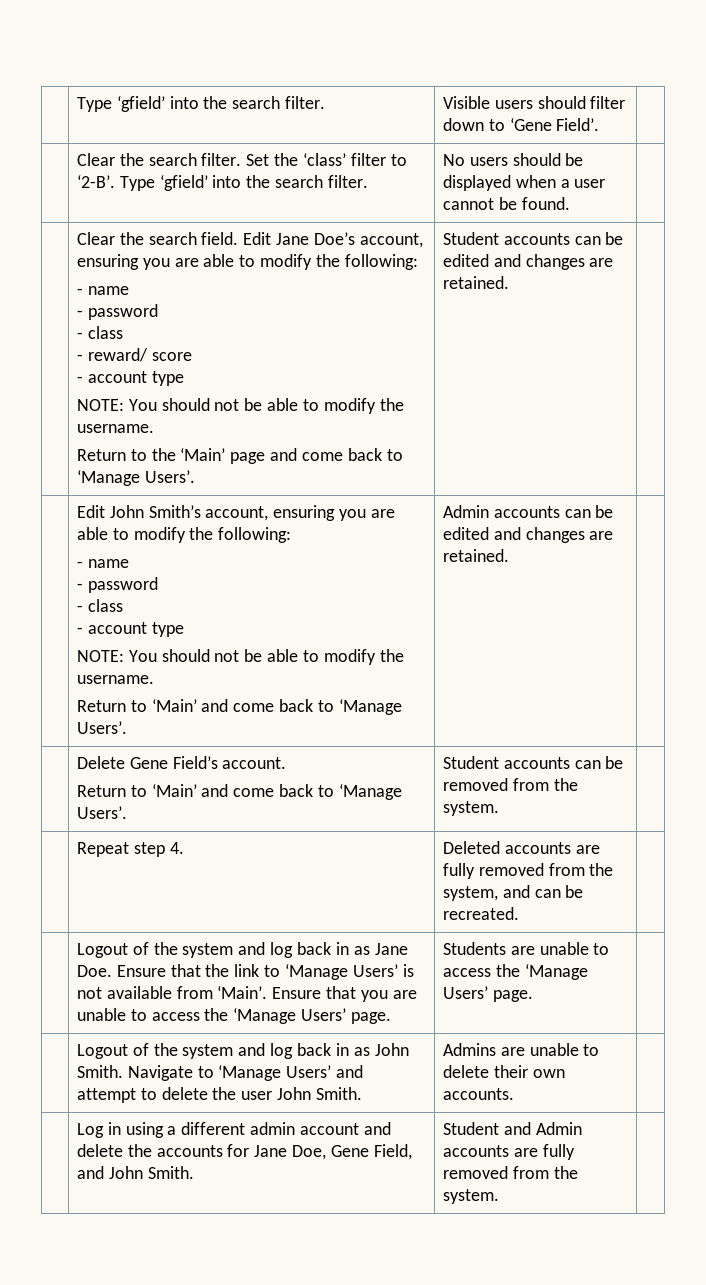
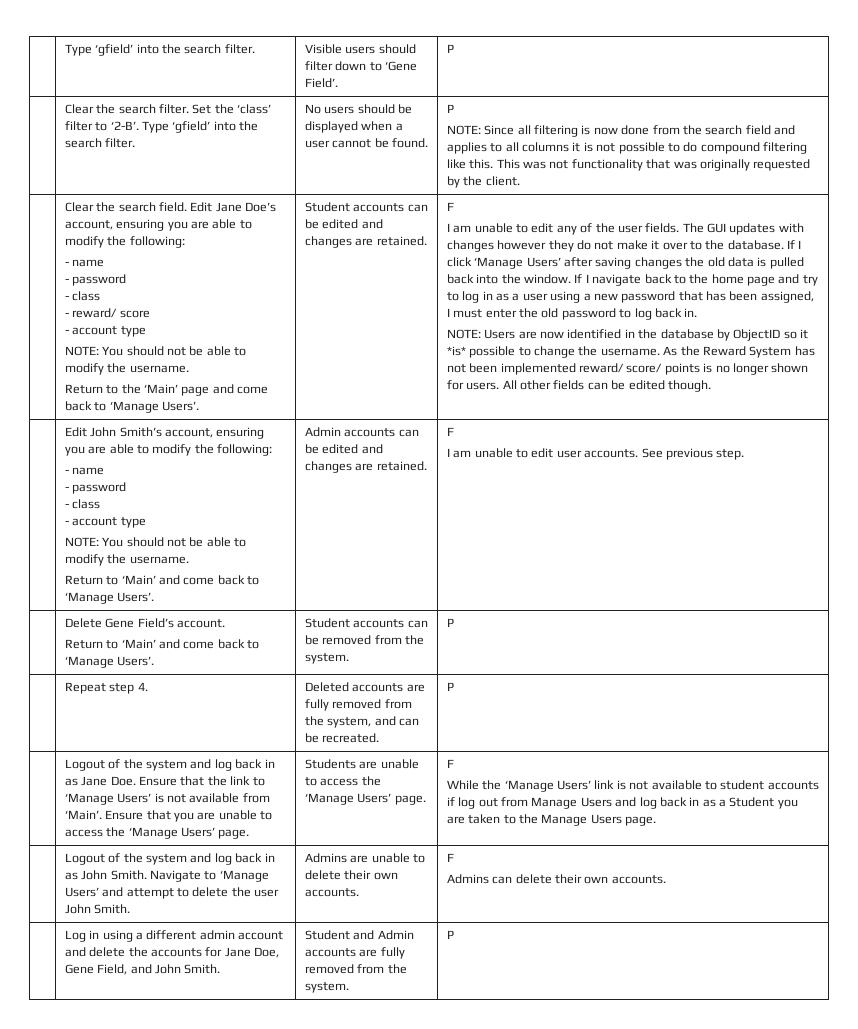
(600, 124) none -> [446,44,454,53] P
(570, 203) none -> [446,104,454,113] [446,125,796,137] [446,142,808,154] [446,159,811,171] [446,176,520,188] P // NOTE: Since all filtering is now done from the search field and applies to all columns it is not possible to do compound filtering like this. This was not functionality that was originally requested by the client.
(509, 282) none -> [446,202,454,211] [446,223,804,235] [446,240,802,252] [446,257,804,269] [446,274,818,286] [446,291,814,303] [446,308,698,320] [446,329,809,341] [446,346,815,358] [446,363,809,375] [446,380,711,392] F // I am unable to edit any of the user fields. The GUI updates with changes however they do not make it over to the database. If I click ‘Manage Users’ after saving changes the old data is pulled back into the window. If I navigate back to the home page and try to log in as a user using a new password that has been assigned, I must enter the old password to log back in. // NOTE: Users are now identified in the database by ObjectID so it *is* possible to change the username. As the Reward System has not been implemented reward/ score/ points is no longer shown for users. All other fields can be edited though.
(509, 555) none -> [446,427,454,436] [446,448,745,460] F // I am unable to edit user accounts. See previous step.
(499, 808) none -> [446,618,454,627] P
(519, 913) none -> [446,682,454,691] P
(533, 996) none -> [446,759,454,768] [446,780,819,792] [446,797,798,809] [446,814,657,826] F // While the ‘Manage Users’ link is not available to student accounts if log out from Manage Users and log back in as a Student you are taken to the Manage Users page.
(514, 1094) none -> [446,853,454,862] [446,874,666,884] F // Admins can delete their own accounts.
(499, 1196) none -> [446,930,454,939] P

